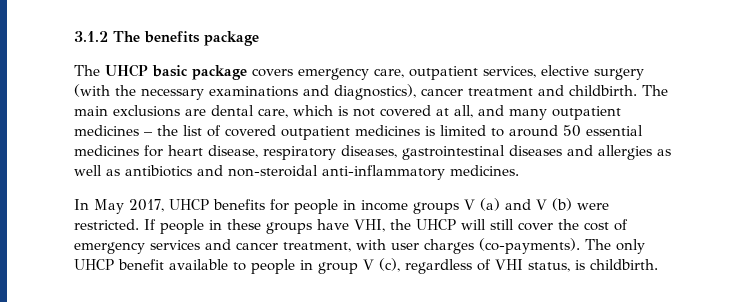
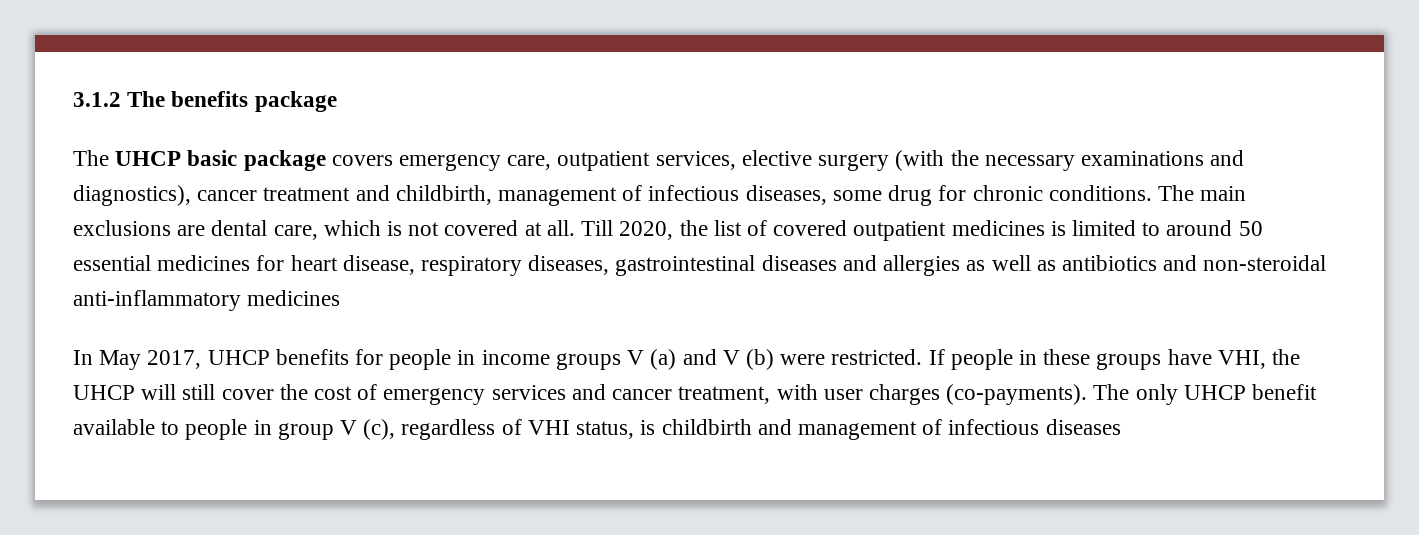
[569,85,637,96] childbirth. -> [395,185,1152,206] childbirth, management of infectious diseases, some drug for chronic conditions.
[454,105,621,120] [74,125,153,136] all, and many outpatient medicines – -> [546,220,674,240] all. Till 2020,
[450,165,519,176] medicines. -> [247,290,341,306] medicines
[590,259,658,270] childbirth. -> [661,419,1121,440] childbirth and management of infectious diseases

